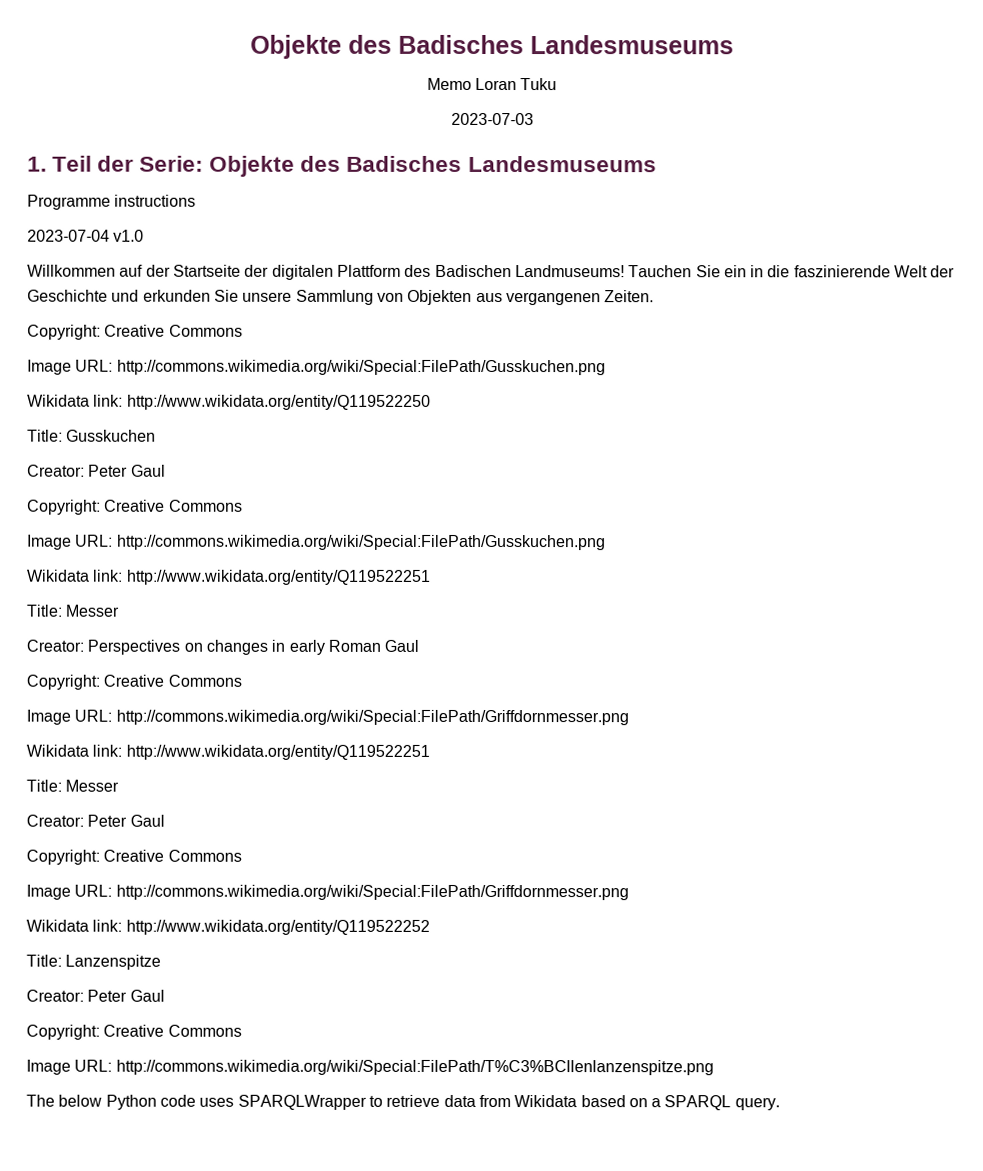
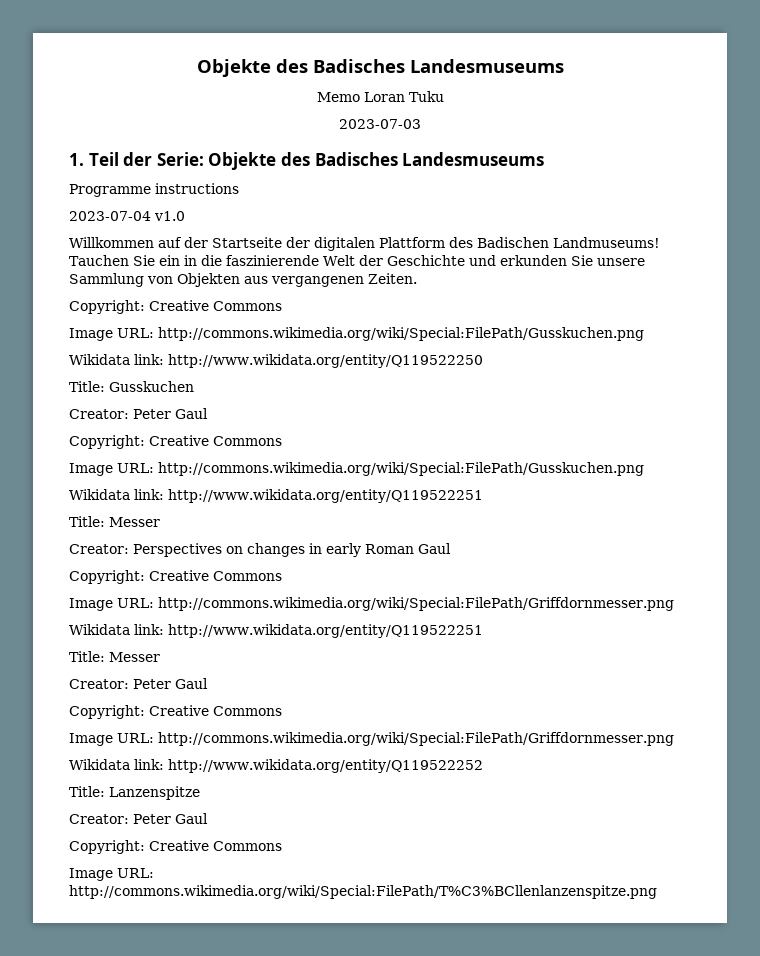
[26,1094,780,1111] // The below Python code uses SPARQLWrapper to retrieve data from Wikidata based on a SPARQL query. -> (657, 892) none

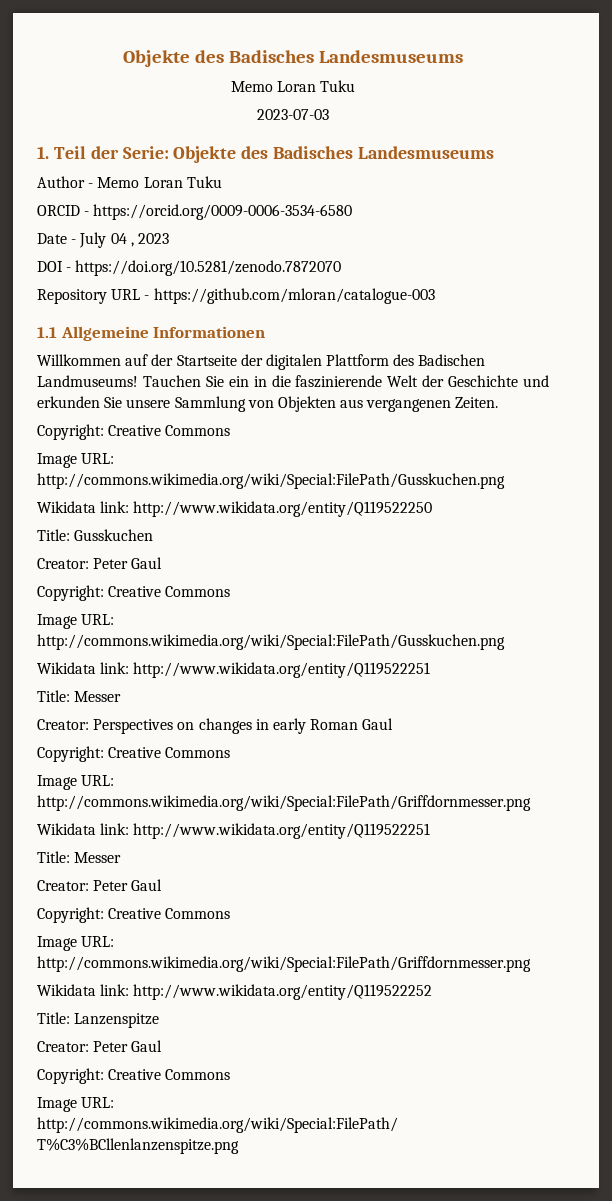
[69,183,239,197] [69,211,185,221] Programme instructions // 2023-07-04 v1.0 -> [37,176,222,188] [37,204,353,220] [37,232,169,248] [37,260,342,276] [37,288,435,304] [37,326,266,341] Author - Memo Loran Tuku // ORCID - https://orcid.org/0009-0006-3534-6580 // Date - July 04 , 2023 // DOI - https://doi.org/10.5281/zenodo.7872070 // Repository URL - https://github.com/mloran/catalogue-003 // 1.1 Allgemeine Informationen

